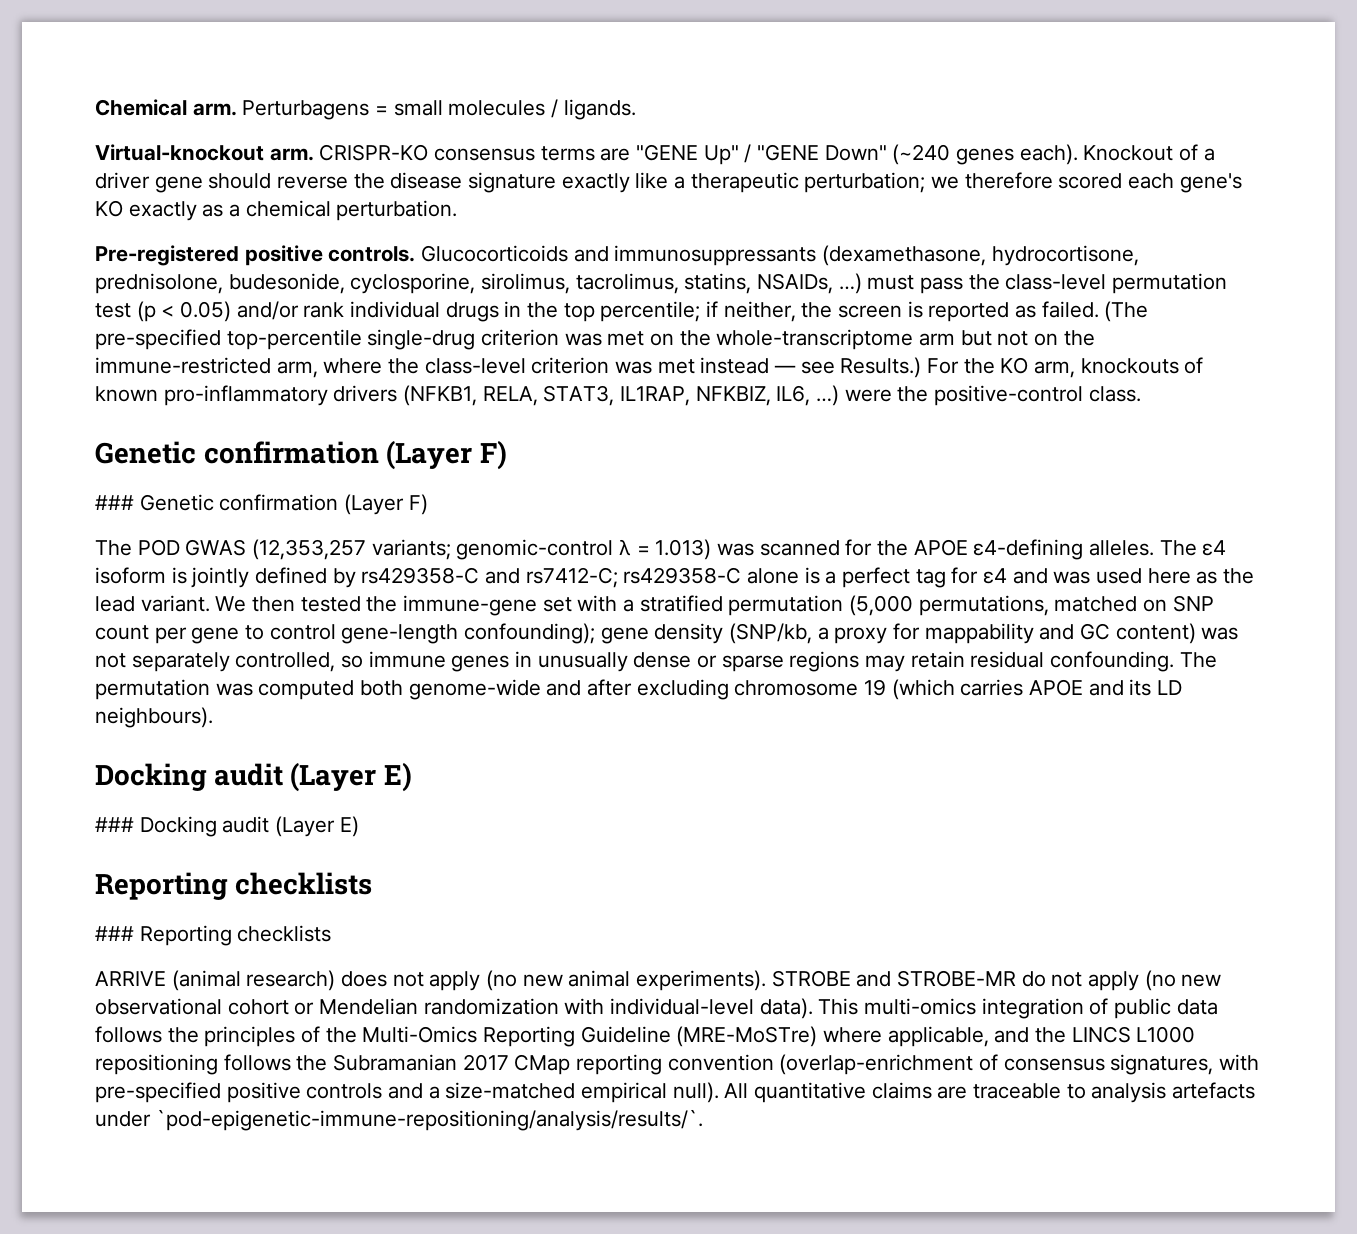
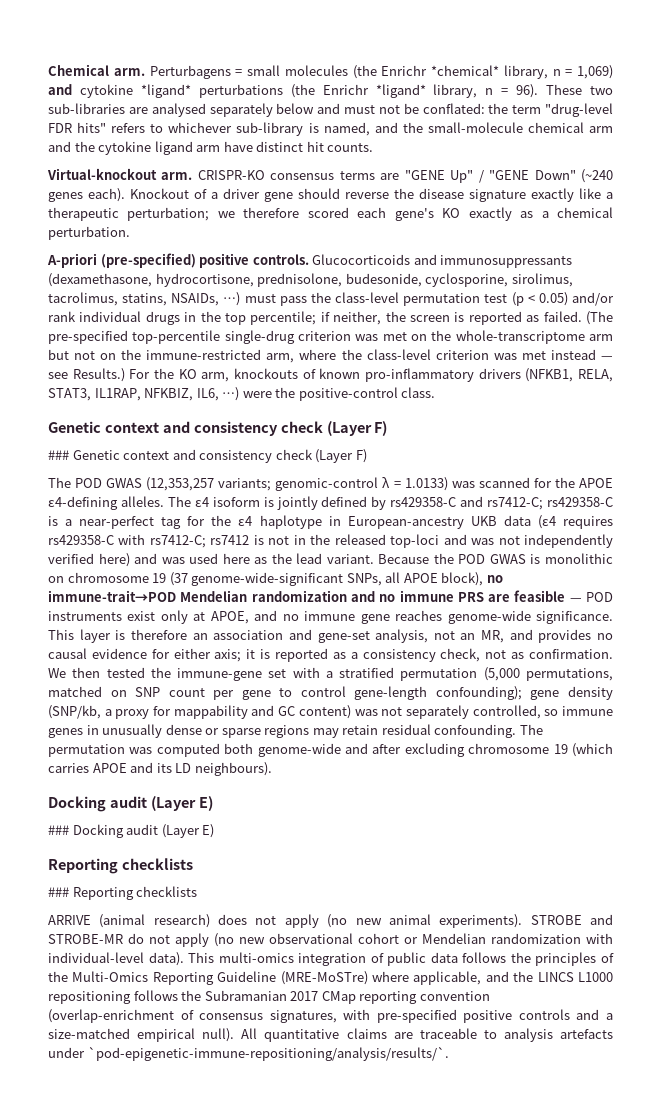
[551,99,636,120] / ligands. -> [352,65,613,79] [48,84,614,98] [48,103,613,117] [48,122,613,136] [48,141,374,155] (the Enrichr *chemical* library, n = 1,069) and cytokine *ligand* perturbations (the Enrichr *ligand* library, n = 96). These two sub-libraries are analysed separately below and must not be conflated: the term "drug-level FDR hits" refers to whichever sub-library is named, and the small-molecule chemical arm and the cytokine ligand arm have distinct hit counts.
[95,245,239,266] Pre-registered -> [47,253,196,268] A-priori (pre-specified)
[203,441,379,464] confirmation -> [104,421,323,436] context and consistency check
[219,494,339,511] confirmation -> [123,449,313,463] context and consistency check
[655,539,712,560] 1.013) -> [404,477,448,491] 1.0133)
[747,568,800,584] alone -> (614, 502) none
[842,567,911,588] perfect -> [79,516,155,529] near-perfect
[983,568,1008,584] ε4 -> [211,515,613,529] [48,534,613,548] [48,553,130,567] the ε4 haplotype in European-ancestry UKB data (ε4 requires rs429358-C with rs7412-C; rs7412 is not in the released top-loci and was not independently verified here)
(210, 603) none -> [378,553,614,564] [48,572,503,586] [48,590,613,602] [48,610,613,624] [48,629,614,643] [48,648,613,662] Because the POD GWAS is monolithic on chromosome 19 (37 genome-wide-significant SNPs, all APOE block), no immune-trait→POD Mendelian randomization and no immune PRS are feasible — POD instruments exist only at APOE, and no immune gene reaches genome-wide significance. This layer is therefore an association and gene-set analysis, not an MR, and provides no causal evidence for either axis; it is reported as a consistency check, not as confirmation.

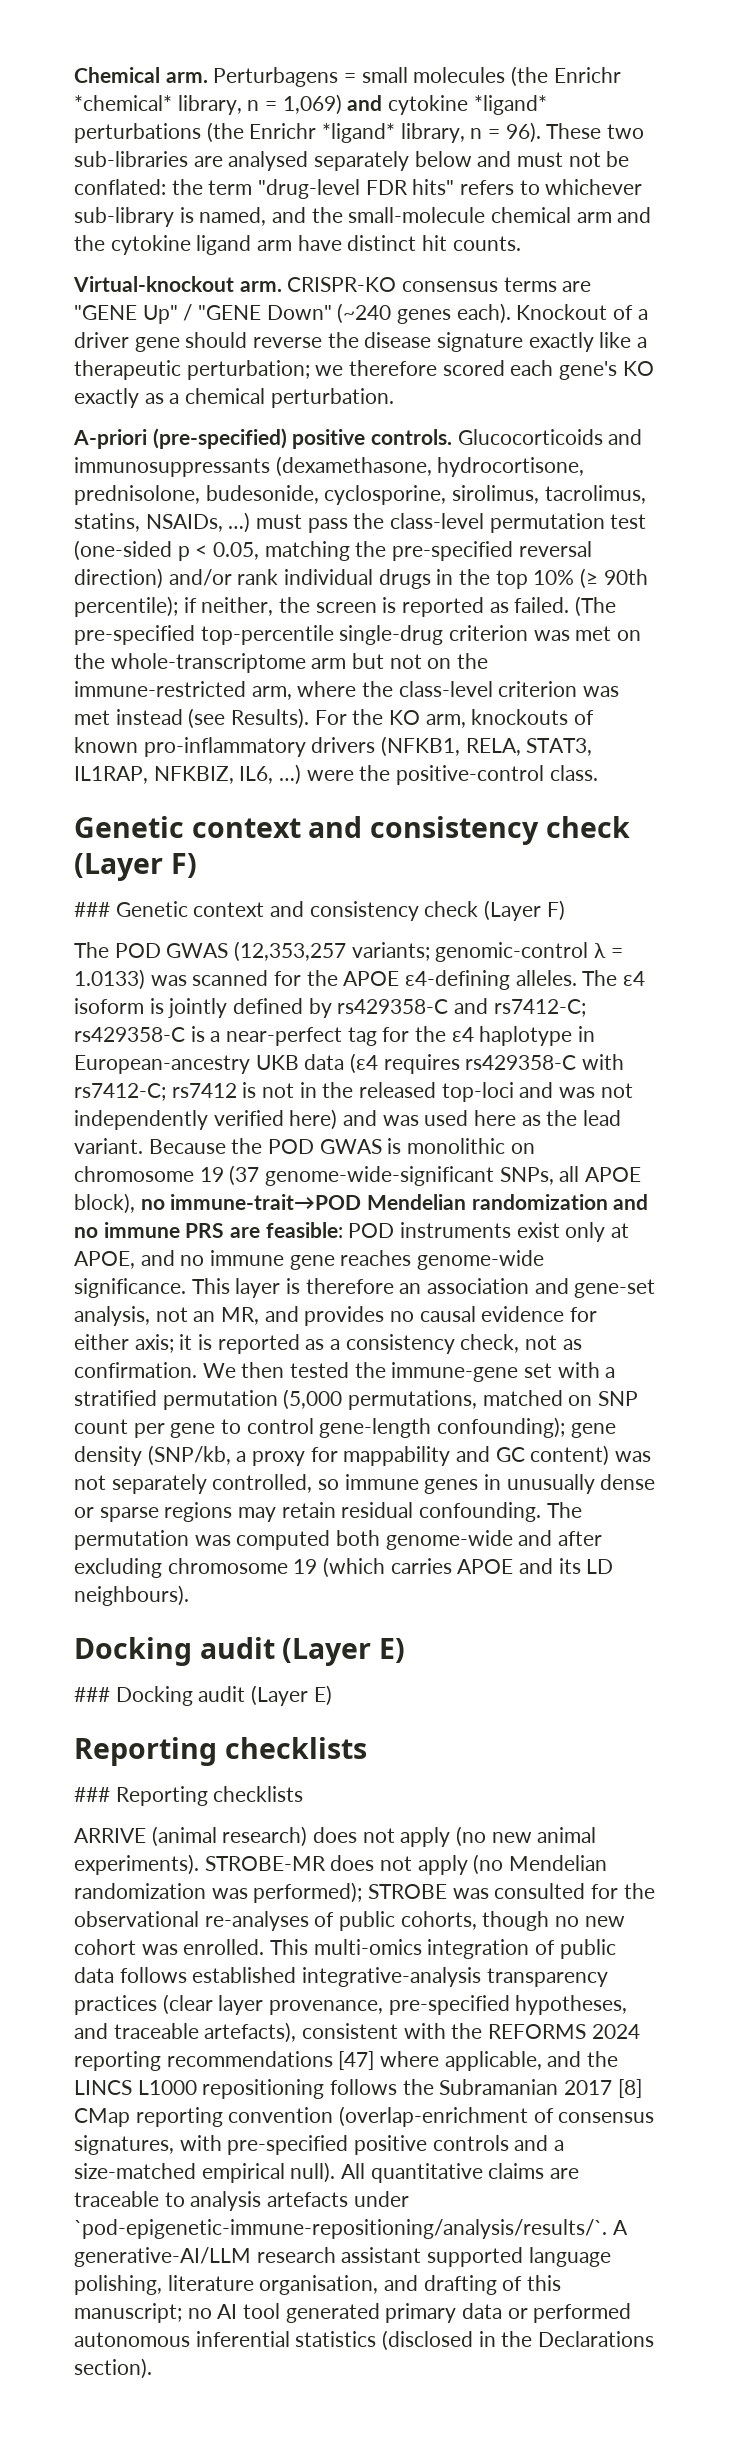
[511,292,568,306] (p < 0.05) -> [74,540,592,561] [74,568,163,589] (one-sided p < 0.05, matching the pre-specified reversal direction)
[250,311,317,325] percentile; -> [533,568,648,589] [74,596,178,617] 10% (≥ 90th percentile);
[601,356,614,360] [48,368,125,382] — see Results.) -> [188,708,310,729] (see Results).
[514,590,582,602] feasible — -> [265,1222,343,1238] feasible:
[530,914,614,925] [48,933,613,947] [48,952,184,966] STROBE and STROBE-MR do not apply (no new observational cohort or Mendelian randomization with individual-level data). -> [204,1854,608,1875] [74,1882,655,1903] [74,1911,625,1931] [74,1939,265,1955] STROBE-MR does not apply (no Mendelian randomization was performed); STROBE was consulted for the observational re-analyses of public cohorts, though no new cohort was enrolled.
[510,952,614,966] [48,971,368,985] the principles of the Multi-Omics Reporting Guideline (MRE-MoSTre) -> [192,1967,608,1987] [74,1994,628,2015] [74,2022,640,2043] [74,2051,375,2071] established integrative-analysis transparency practices (clear layer provenance, pre-specified hypotheses, and traceable artefacts), consistent with the REFORMS 2024 reporting recommendations [47]
(319, 996) none -> [617,2079,642,2098] [8]
(449, 1053) none -> [612,2220,628,2235] [74,2247,611,2267] [74,2275,562,2295] [74,2303,632,2323] [74,2330,655,2351] [74,2358,152,2379] A generative-AI/LLM research assistant supported language polishing, literature organisation, and drafting of this manuscript; no AI tool generated primary data or performed autonomous inferential statistics (disclosed in the Declarations section).

